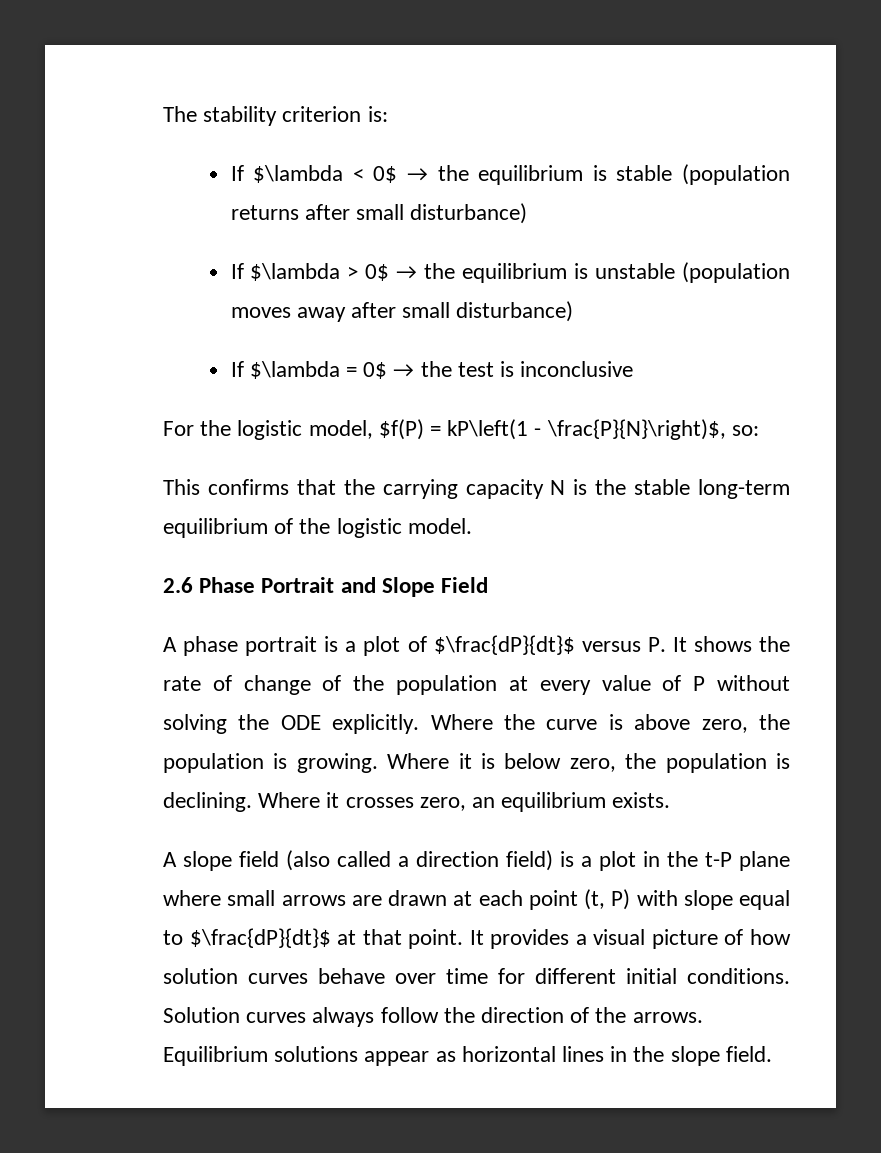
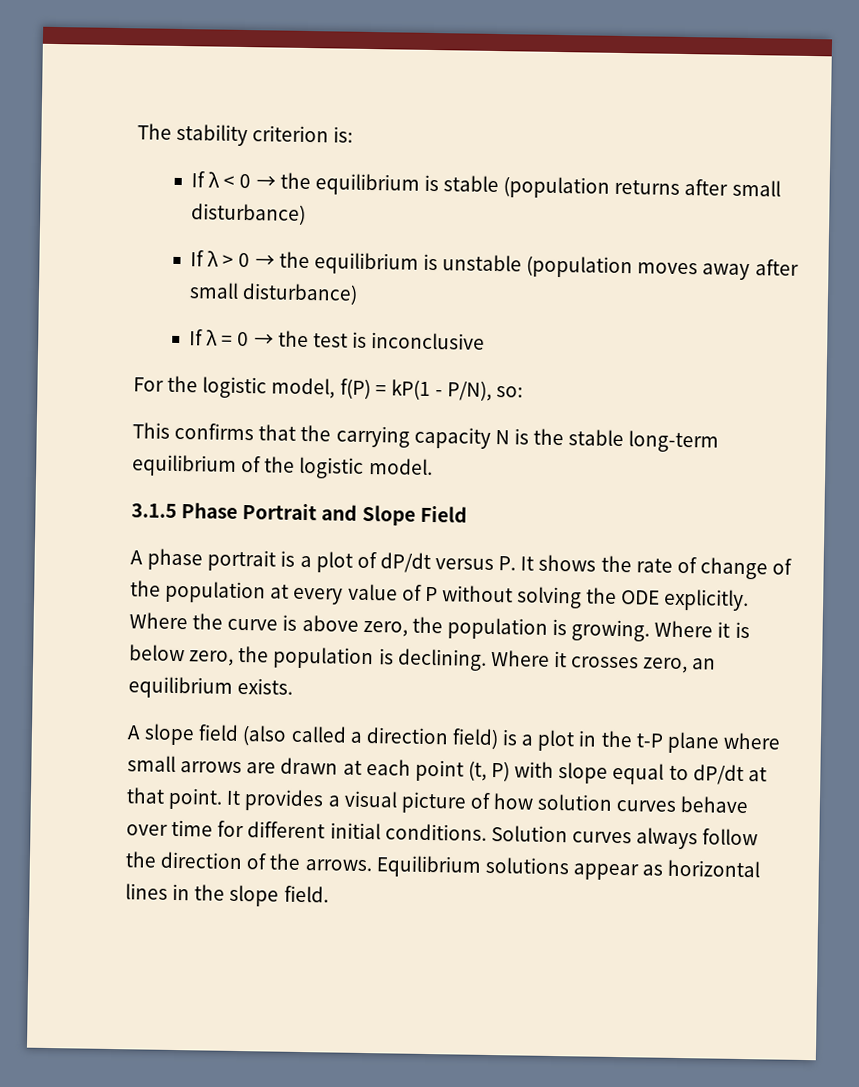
[253,165,398,183] $\lambda < 0$ -> [208,171,252,189] λ < 0
[250,263,390,281] $\lambda > 0$ -> [207,250,251,268] λ > 0
[249,361,388,379] $\lambda = 0$ -> [206,329,250,347] λ = 0
[378,419,726,440] $f(P) = kP\left(1 - \frac{P}{N}\right)$, -> [339,378,493,401] f(P) = kP(1 - P/N),
[163,577,193,593] 2.6 -> [131,503,177,518] 3.1.5
[433,635,575,655] $\frac{dP}{dt}$ -> [379,552,431,574] dP/dt
[189,928,331,948] $\frac{dP}{dt}$ -> [692,764,744,786] dP/dt

